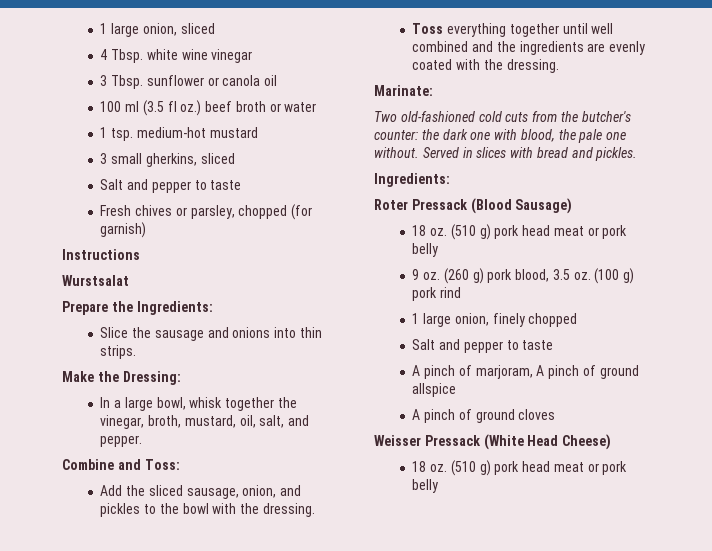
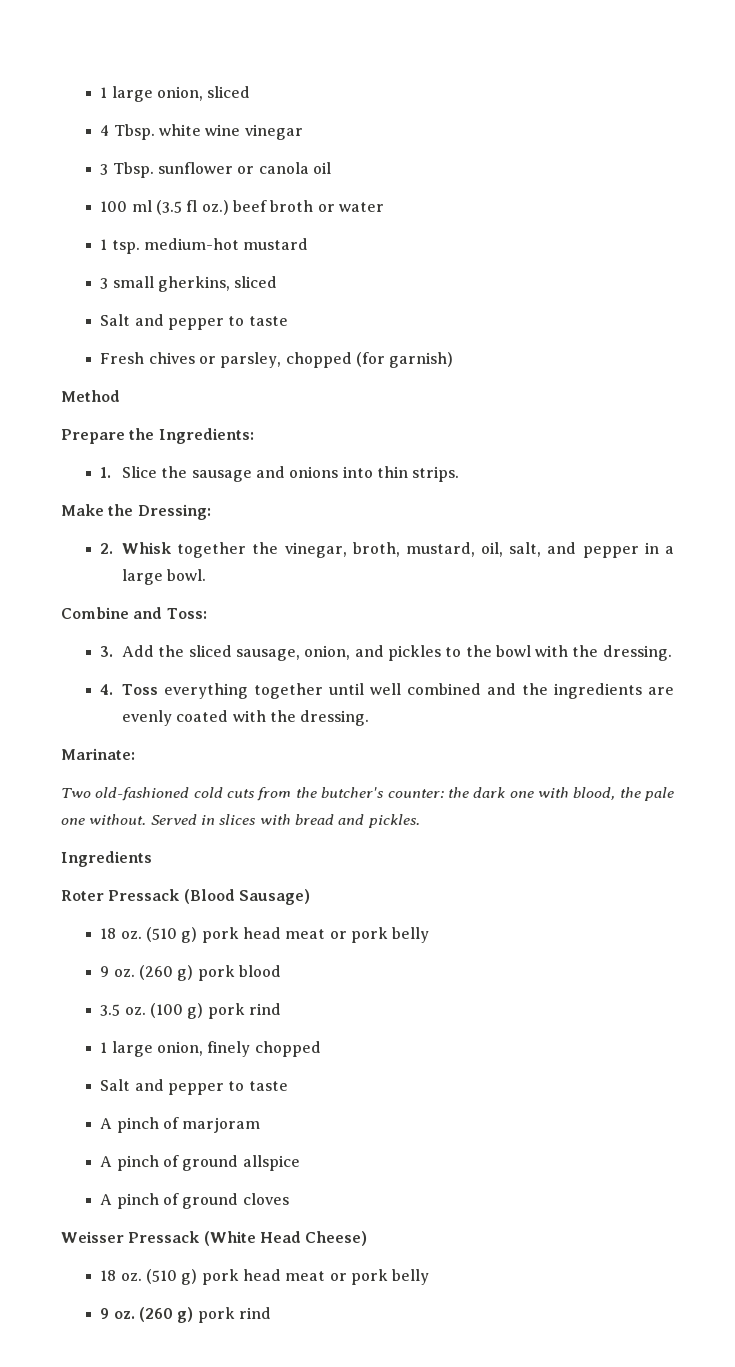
[62,249,140,260] [62,275,129,286] Instructions // Wurstsalat -> [61,390,120,402] Method
(213, 308) none -> [100,467,112,478] 1.
[100,397,223,411] In a large bowl, whisk -> [100,542,171,554] 2. Whisk
[100,435,143,447] pepper. -> [582,542,675,558] [121,569,207,585] pepper in a large bowl.
(180, 464) none -> [100,646,114,657] 3.
(315, 510) none -> [100,684,114,695] 4.
[374,173,450,187] Ingredients: -> [61,851,152,867] Ingredients
[515,269,550,282] blood, -> [238,965,281,977] blood //
[475,365,533,379] marjoram, -> [182,1117,261,1133] marjoram //
(439, 486) none -> [100,1307,271,1323] // 9 oz. (260 g) pork rind

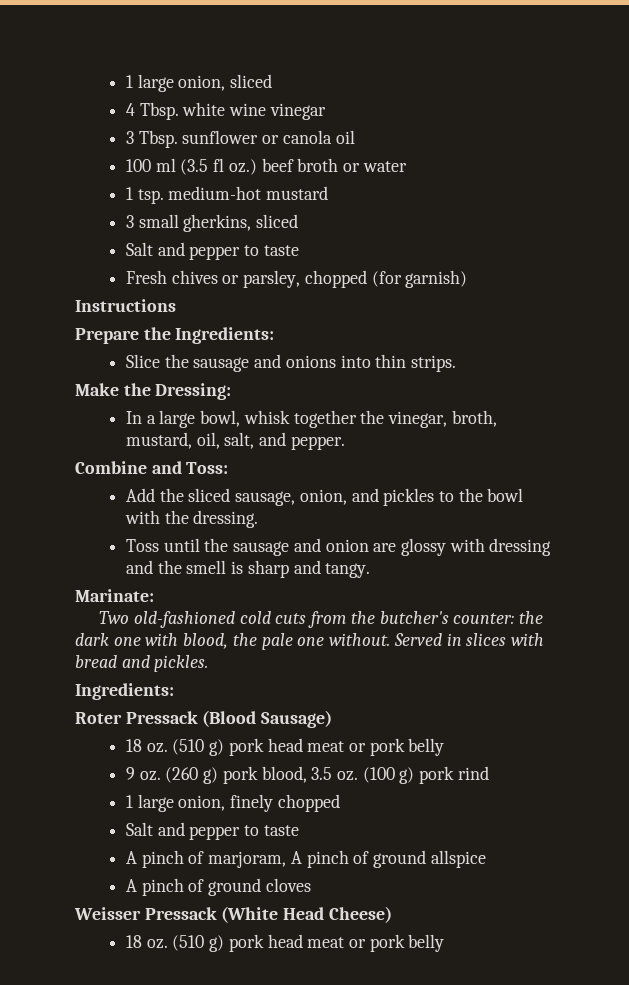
[61,390,120,402] Method -> [75,299,176,312] Instructions
[100,467,112,478] 1. -> (275, 335) none
[100,542,171,554] 2. Whisk -> [125,410,290,428] In a large bowl, whisk
[582,542,675,558] [121,569,207,585] pepper in a large bowl. -> [290,436,345,450] pepper.
[100,646,114,657] 3. -> (229, 468) none
[100,683,674,699] [121,710,370,726] 4. Toss everything together until well combined and the ingredients are evenly coated with the dressing. -> [125,538,552,556] [125,560,371,578] Toss until the sausage and onion are glossy with dressing and the smell is sharp and tangy.
[61,851,152,867] Ingredients -> [75,683,174,700] Ingredients:
[238,965,281,977] blood // -> [261,766,307,783] blood,
[182,1117,261,1133] marjoram // -> [208,851,287,868] marjoram,
[100,1307,271,1323] // 9 oz. (260 g) pork rind -> (445, 943) none

